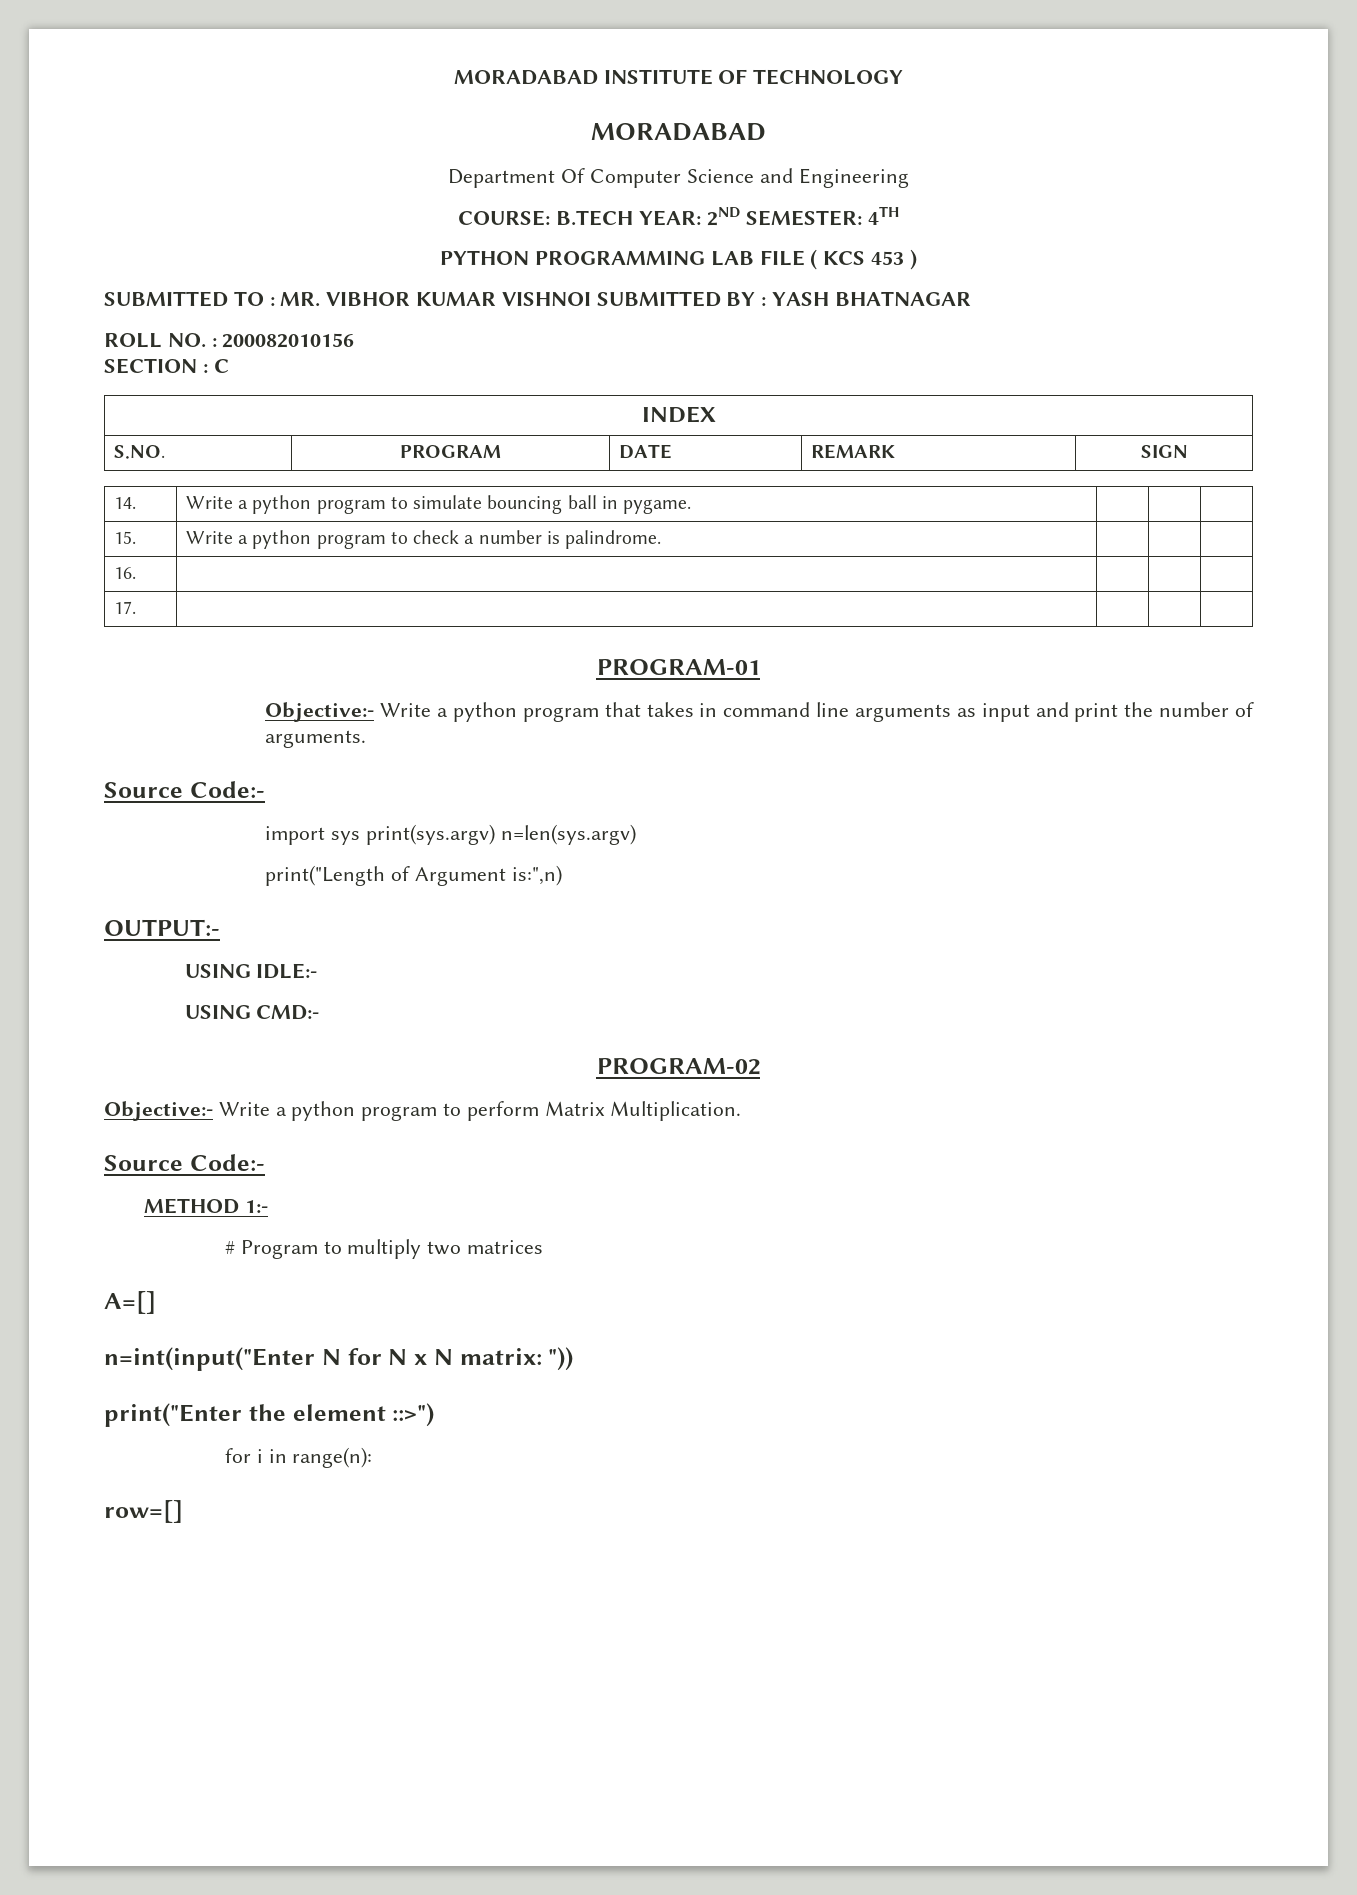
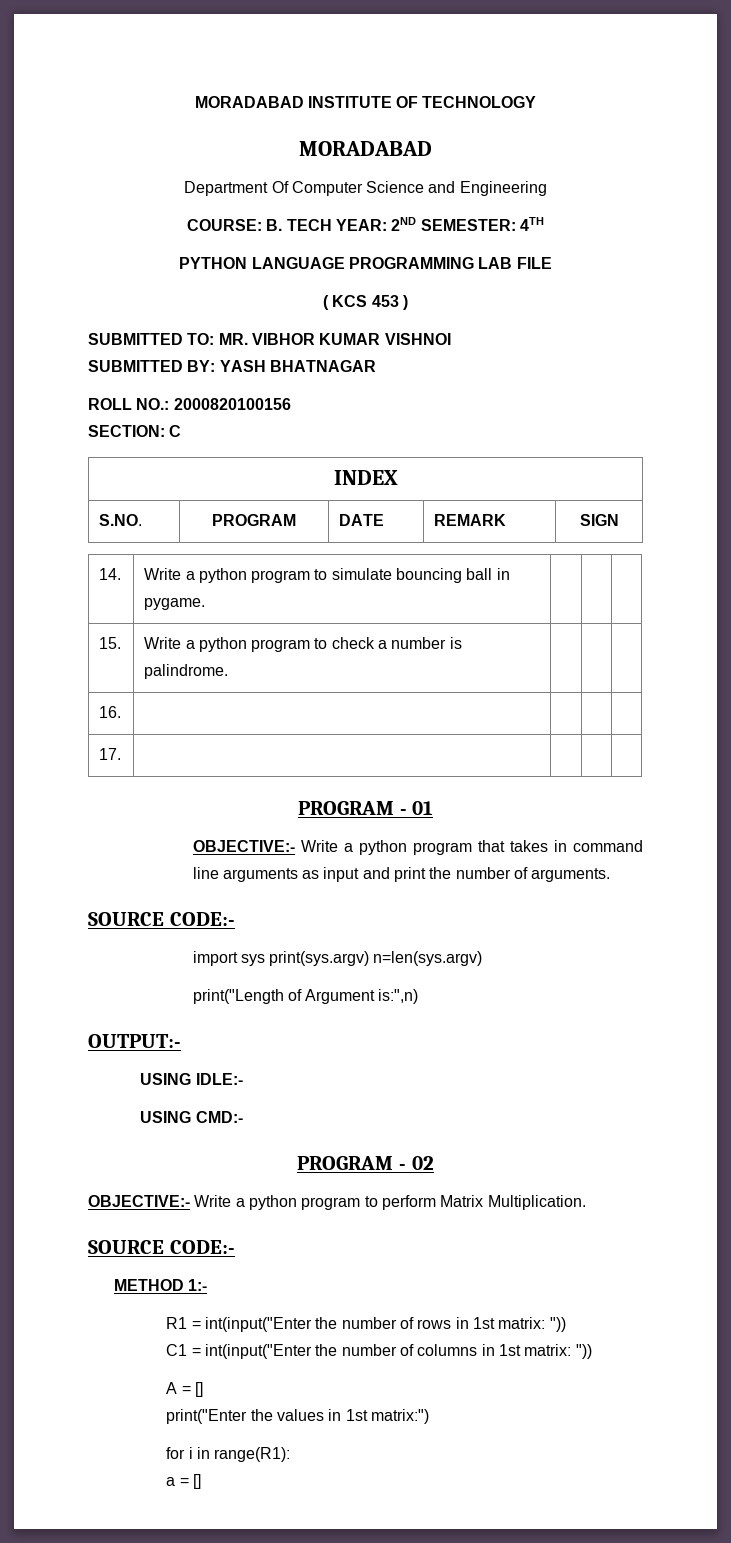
[556,210,634,226] B.TECH -> [266,219,332,231] B. TECH
(530, 257) none -> [251,257,345,269] LANGUAGE
(805, 258) none -> (552, 263) //
[233,291,275,306] TO : -> [187,333,215,345] TO:
[596,291,767,307] SUBMITTED BY : -> [88,360,216,372] // SUBMITTED BY:
[167,333,355,348] [104,358,208,374] NO. : 200082010156 // SECTION : -> [136,398,291,410] [88,425,165,437] NO.: 2000820100156 // SECTION:
[596,659,761,675] [265,702,375,722] PROGRAM-01 // Objective:- -> [297,801,434,815] [192,840,295,852] PROGRAM - 01 // OBJECTIVE:-
[104,781,265,798] Source Code:- -> [88,912,235,926] SOURCE CODE:-
[596,1058,761,1075] [104,1101,213,1121] PROGRAM-02 // Objective:- -> [297,1156,434,1170] [88,1195,190,1207] PROGRAM - 02 // OBJECTIVE:-
[104,1154,265,1171] Source Code:- -> [88,1240,235,1254] SOURCE CODE:-
[225,1239,544,1259] [104,1291,156,1314] [104,1347,574,1371] [104,1403,435,1427] # Program to multiply two matrices // A=[] // n=int(input("Enter N for N x N matrix: ")) // print("Enter the element ::>") -> [166,1317,566,1332] [166,1344,592,1359] [166,1382,204,1397] [166,1409,429,1424] R1 = int(input("Enter the number of rows in 1st matrix: ")) // C1 = int(input("Enter the number of columns in 1st matrix: ")) // A = [] // print("Enter the values in 1st matrix:")
[292,1447,373,1468] [104,1500,183,1523] range(n): // row=[] -> [214,1447,291,1462] [166,1474,202,1489] range(R1): // a = []

